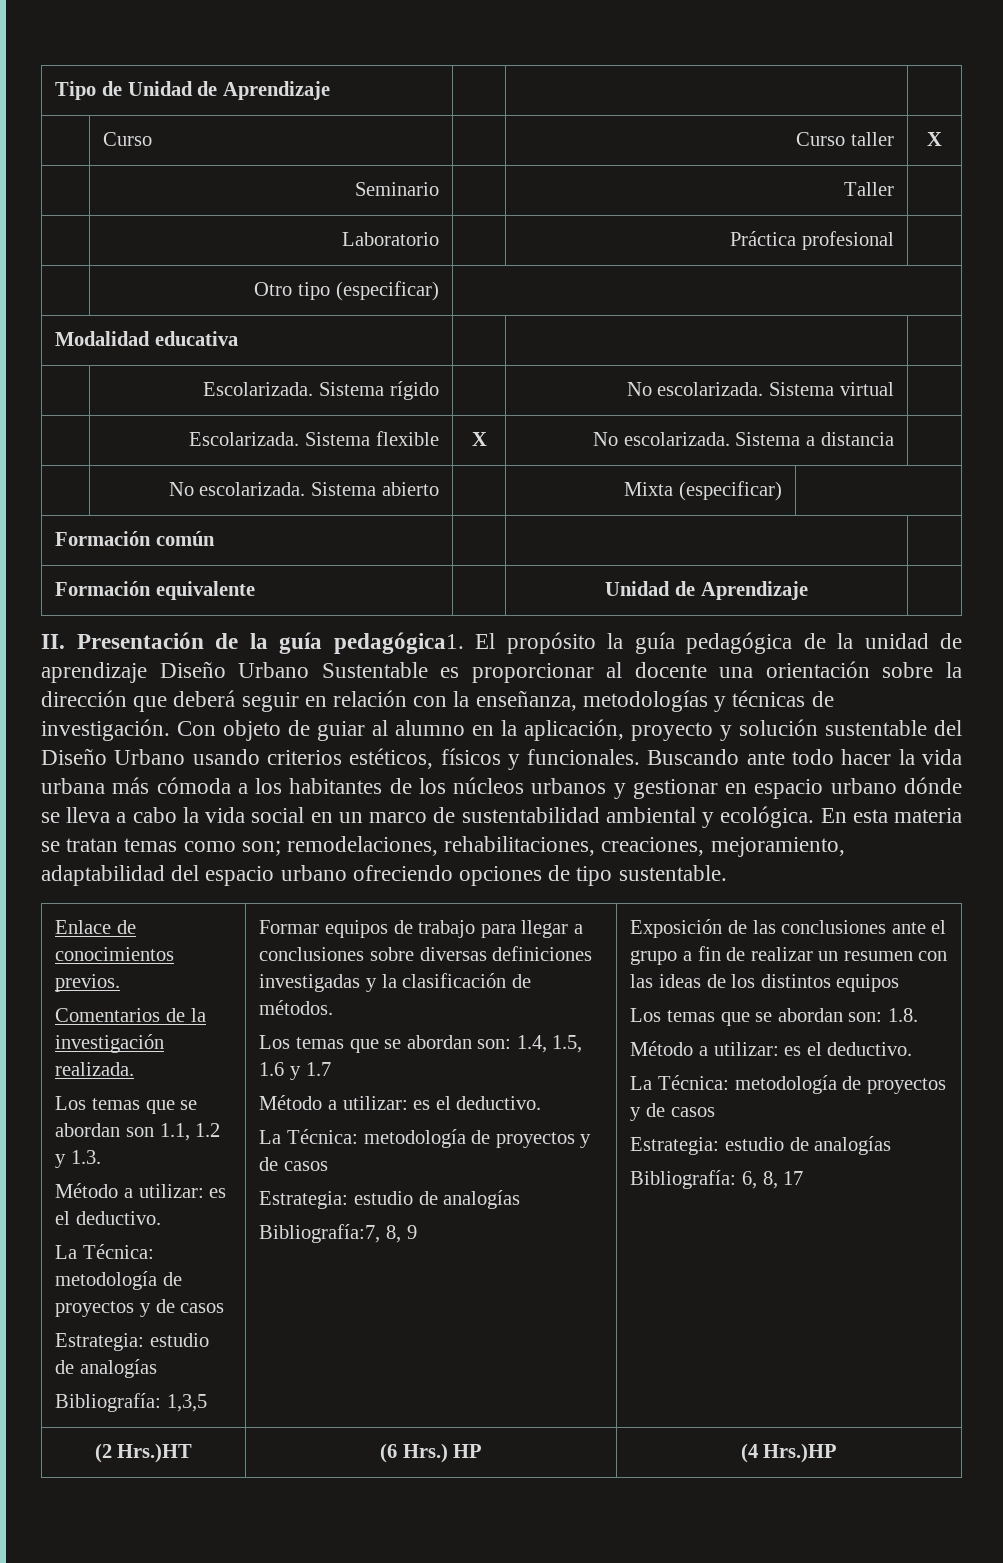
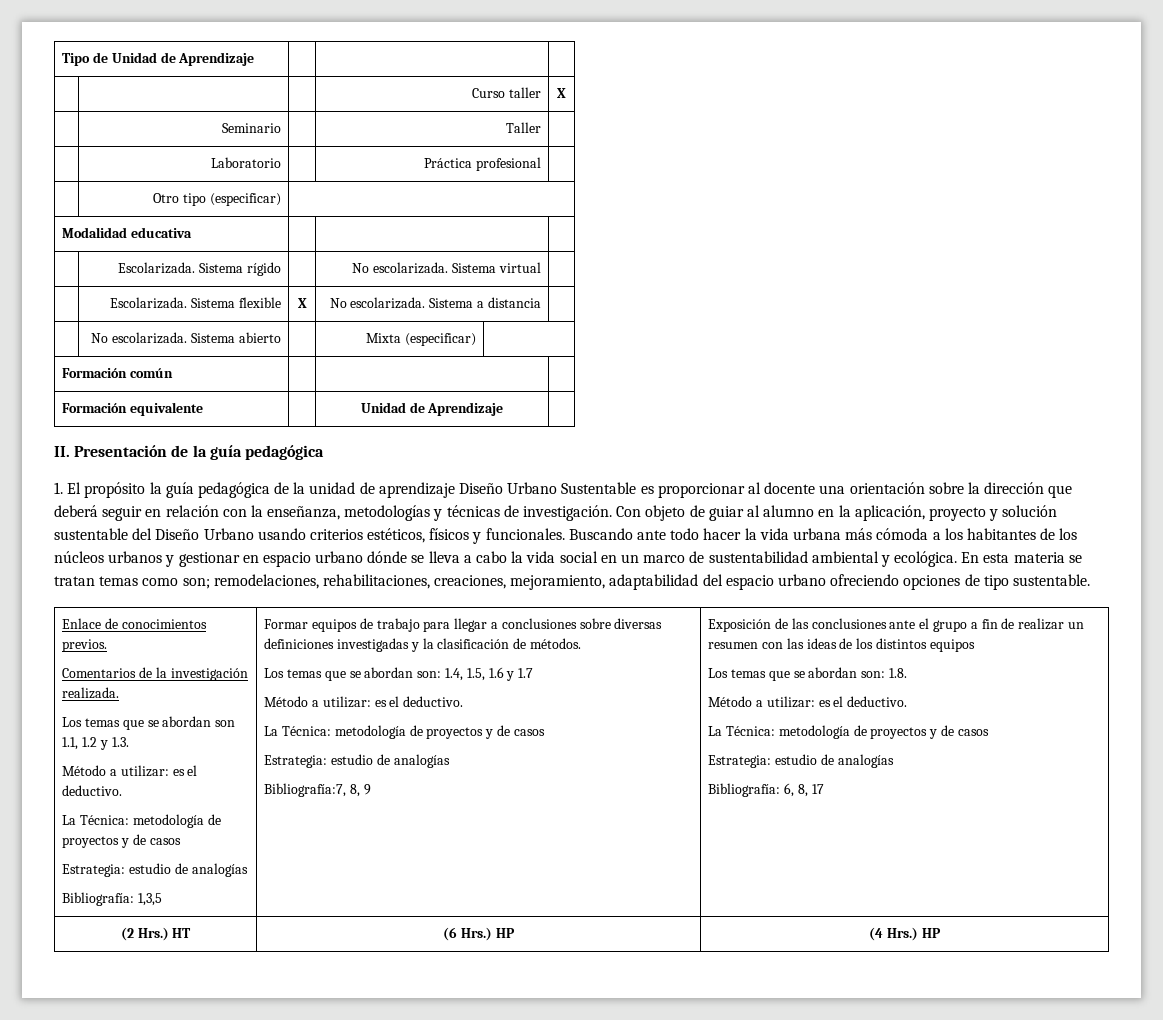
[103,132,153,146] Curso -> (255, 59) none
[333,632,464,654] pedagógica1. -> [244,445,324,460] [54,482,63,494] pedagógica // 1.
[117,1443,193,1463] Hrs.)HT -> [137,927,192,941] Hrs.) HT
[763,1443,838,1463] Hrs.)HP -> [887,927,941,941] Hrs.) HP

